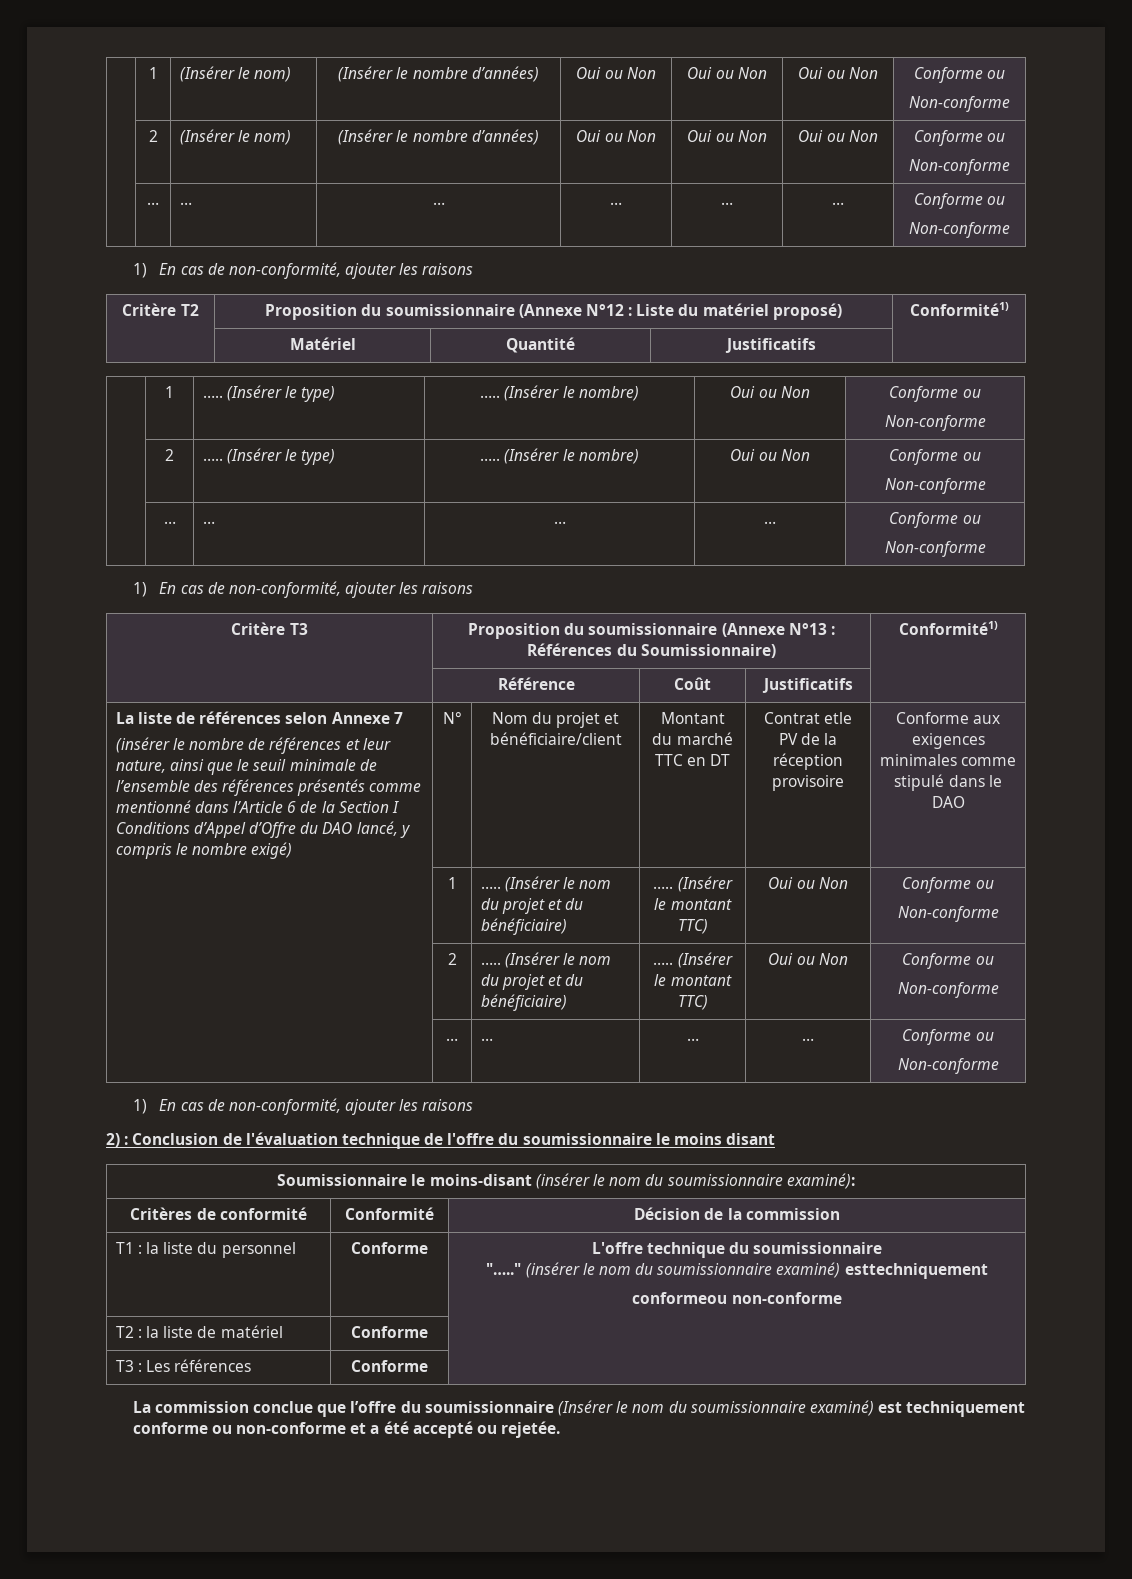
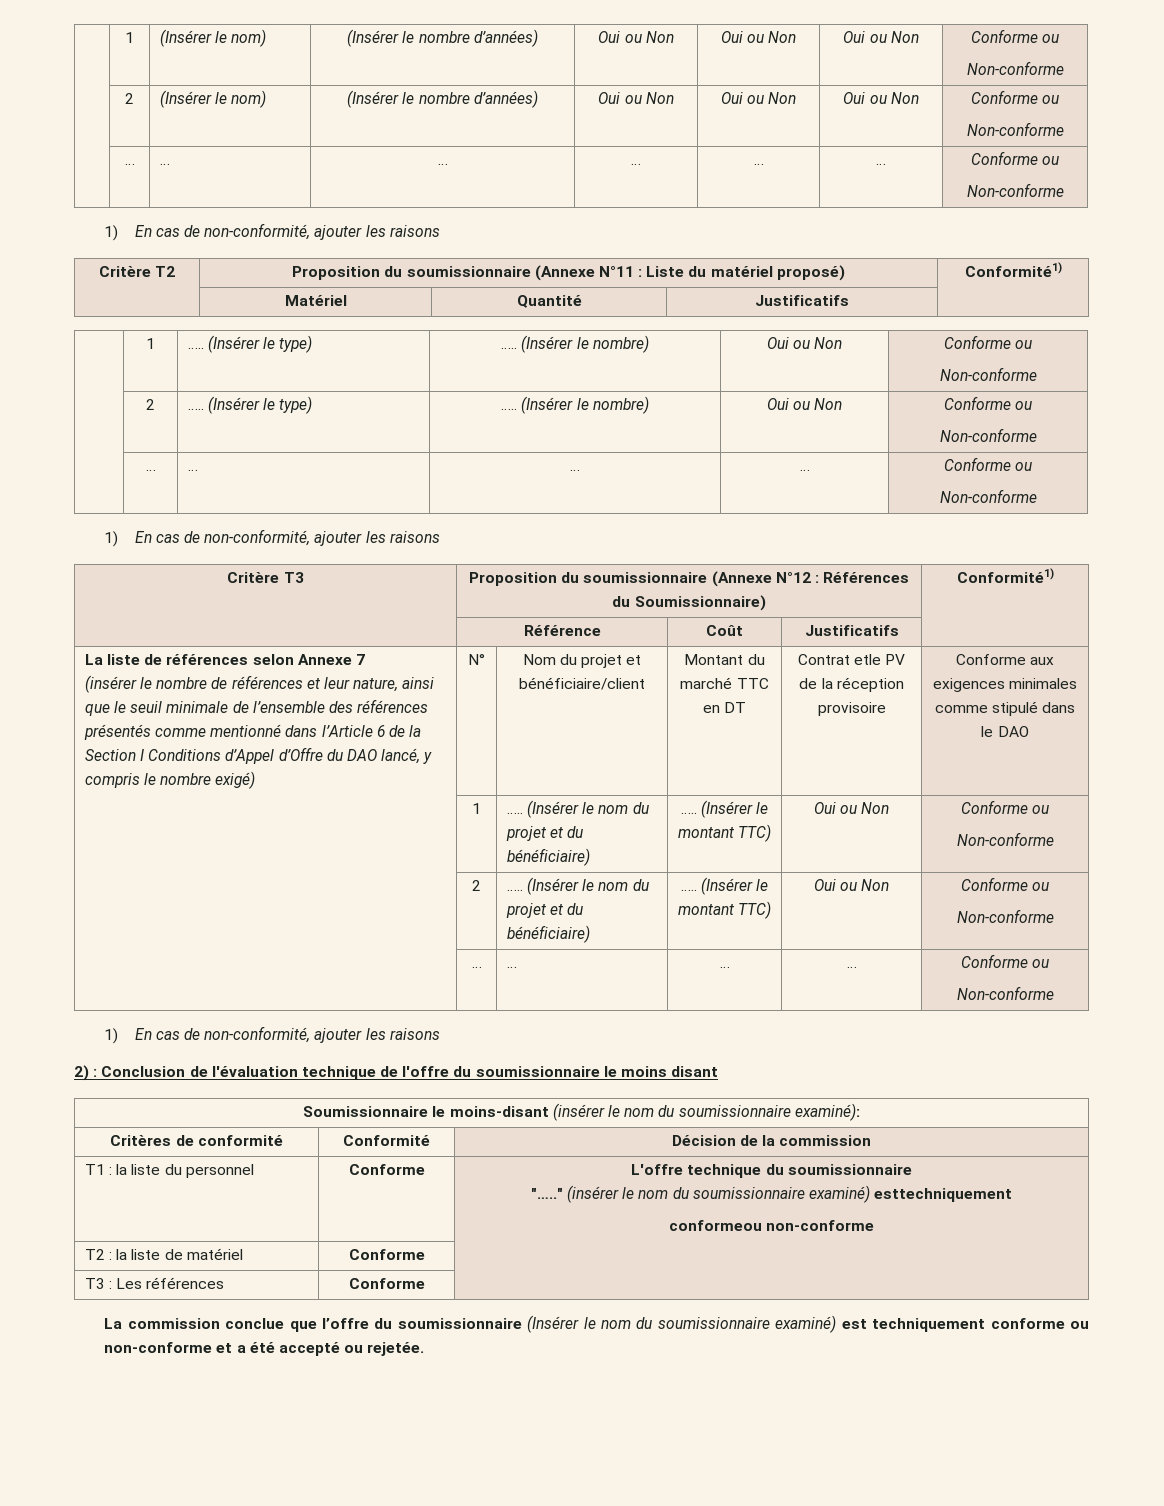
[585,304,624,316] N°12 -> [598,266,634,277] N°11
[788,623,827,635] N°13 -> [775,572,811,583] N°12

